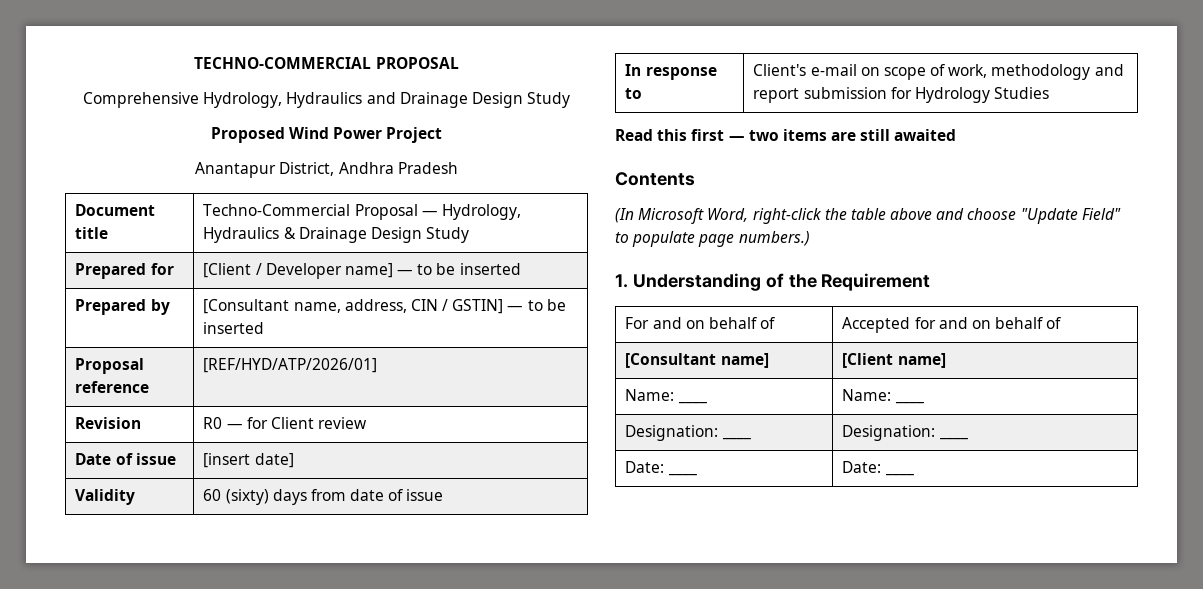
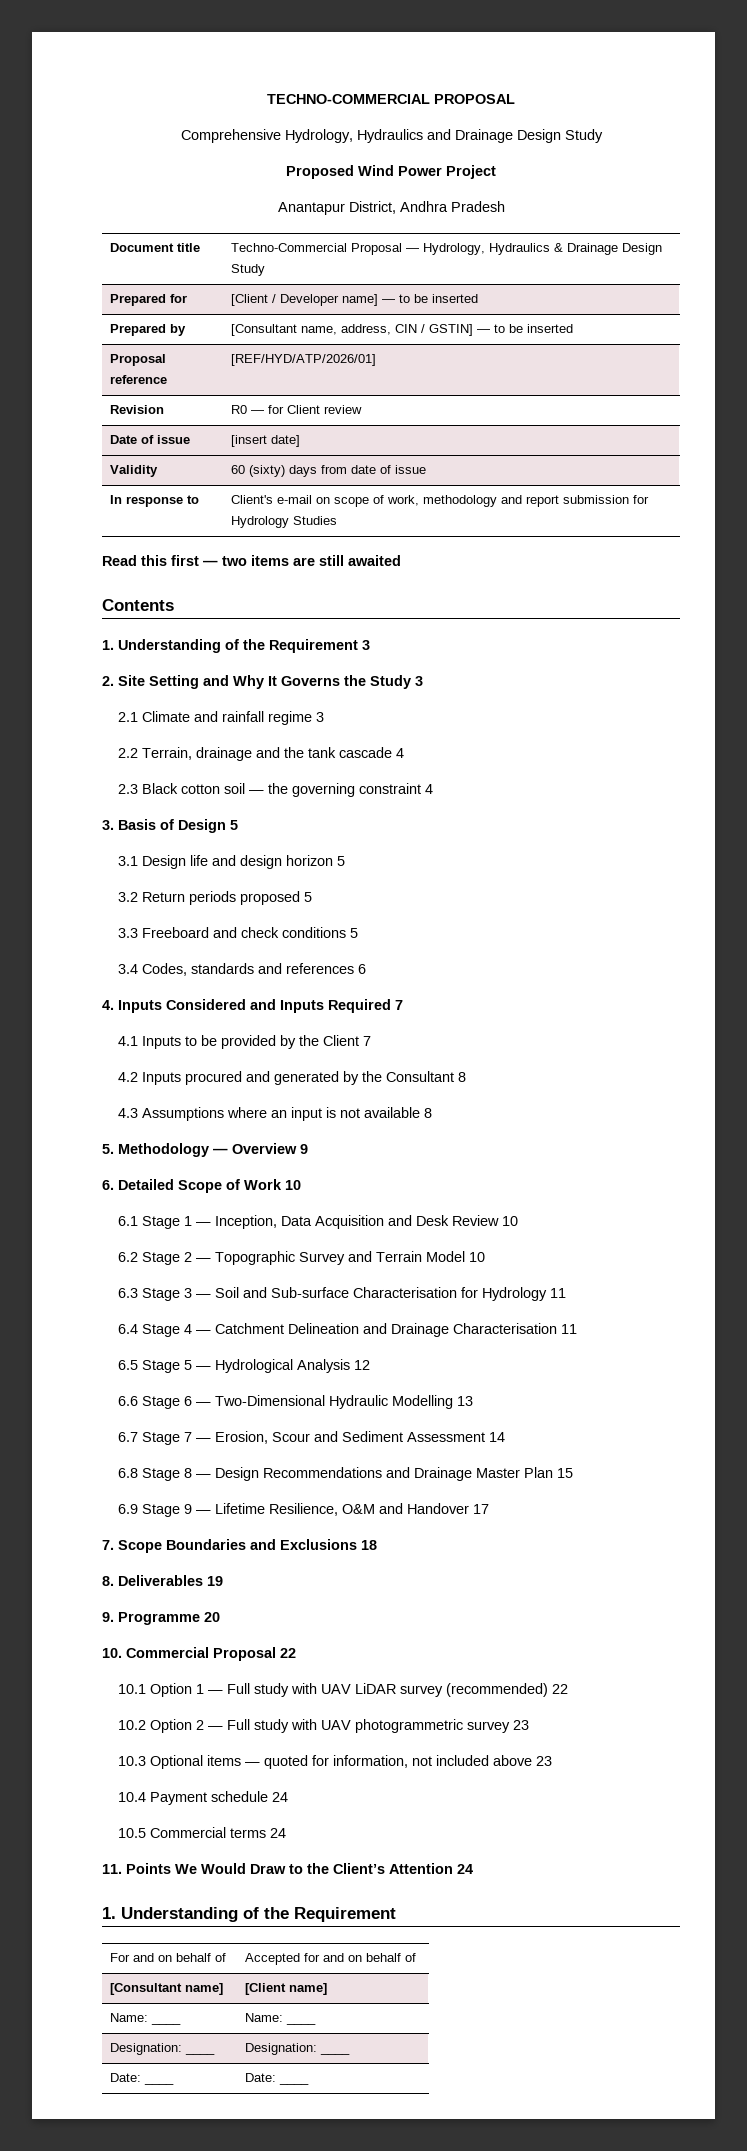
[615,208,1121,224] [615,231,810,247] (In Microsoft Word, right-click the table above and choose "Update Field" to populate page numbers.) -> [102,639,370,653] [102,675,423,689] [118,711,325,725] [118,747,405,761] [118,783,434,797] [102,819,238,833] [118,855,346,869] [118,891,313,905] [118,927,359,938] [118,963,367,976] [102,999,403,1013] [118,1035,372,1049] [118,1071,467,1085] [118,1107,433,1121] [102,1143,308,1157] [102,1179,301,1193] [118,1215,519,1229] [118,1251,486,1265] [118,1287,567,1301] [118,1323,578,1337] [118,1359,371,1373] [118,1395,474,1409] [118,1431,506,1445] [118,1467,574,1481] [118,1503,490,1517] [102,1539,377,1553] [102,1575,223,1586] [102,1612,220,1625] [102,1647,296,1661] [118,1683,569,1697] [118,1719,530,1733] [118,1755,553,1769] [118,1791,289,1805] [118,1827,287,1838] [102,1863,473,1874] 1. Understanding of the Requirement 3 // 2. Site Setting and Why It Governs the Study 3 // 2.1 Climate and rainfall regime 3 // 2.2 Terrain, drainage and the tank cascade 4 // 2.3 Black cotton soil — the governing constraint 4 // 3. Basis of Design 5 // 3.1 Design life and design horizon 5 // 3.2 Return periods proposed 5 // 3.3 Freeboard and check conditions 5 // 3.4 Codes, standards and references 6 // 4. Inputs Considered and Inputs Required 7 // 4.1 Inputs to be provided by the Client 7 // 4.2 Inputs procured and generated by the Consultant 8 // 4.3 Assumptions where an input is not available 8 // 5. Methodology — Overview 9 // 6. Detailed Scope of Work 10 // 6.1 Stage 1 — Inception, Data Acquisition and Desk Review 10 // 6.2 Stage 2 — Topographic Survey and Terrain Model 10 // 6.3 Stage 3 — Soil and Sub-surface Characterisation for Hydrology 11 // 6.4 Stage 4 — Catchment Delineation and Drainage Characterisation 11 // 6.5 Stage 5 — Hydrological Analysis 12 // 6.6 Stage 6 — Two-Dimensional Hydraulic Modelling 13 // 6.7 Stage 7 — Erosion, Scour and Sediment Assessment 14 // 6.8 Stage 8 — Design Recommendations and Drainage Master Plan 15 // 6.9 Stage 9 — Lifetime Resilience, O&M and Handover 17 // 7. Scope Boundaries and Exclusions 18 // 8. Deliverables 19 // 9. Programme 20 // 10. Commercial Proposal 22 // 10.1 Option 1 — Full study with UAV LiDAR survey (recommended) 22 // 10.2 Option 2 — Full study with UAV photogrammetric survey 23 // 10.3 Optional items — quoted for information, not included above 23 // 10.4 Payment schedule 24 // 10.5 Commercial terms 24 // 11. Points We Would Draw to the Client’s Attention 24

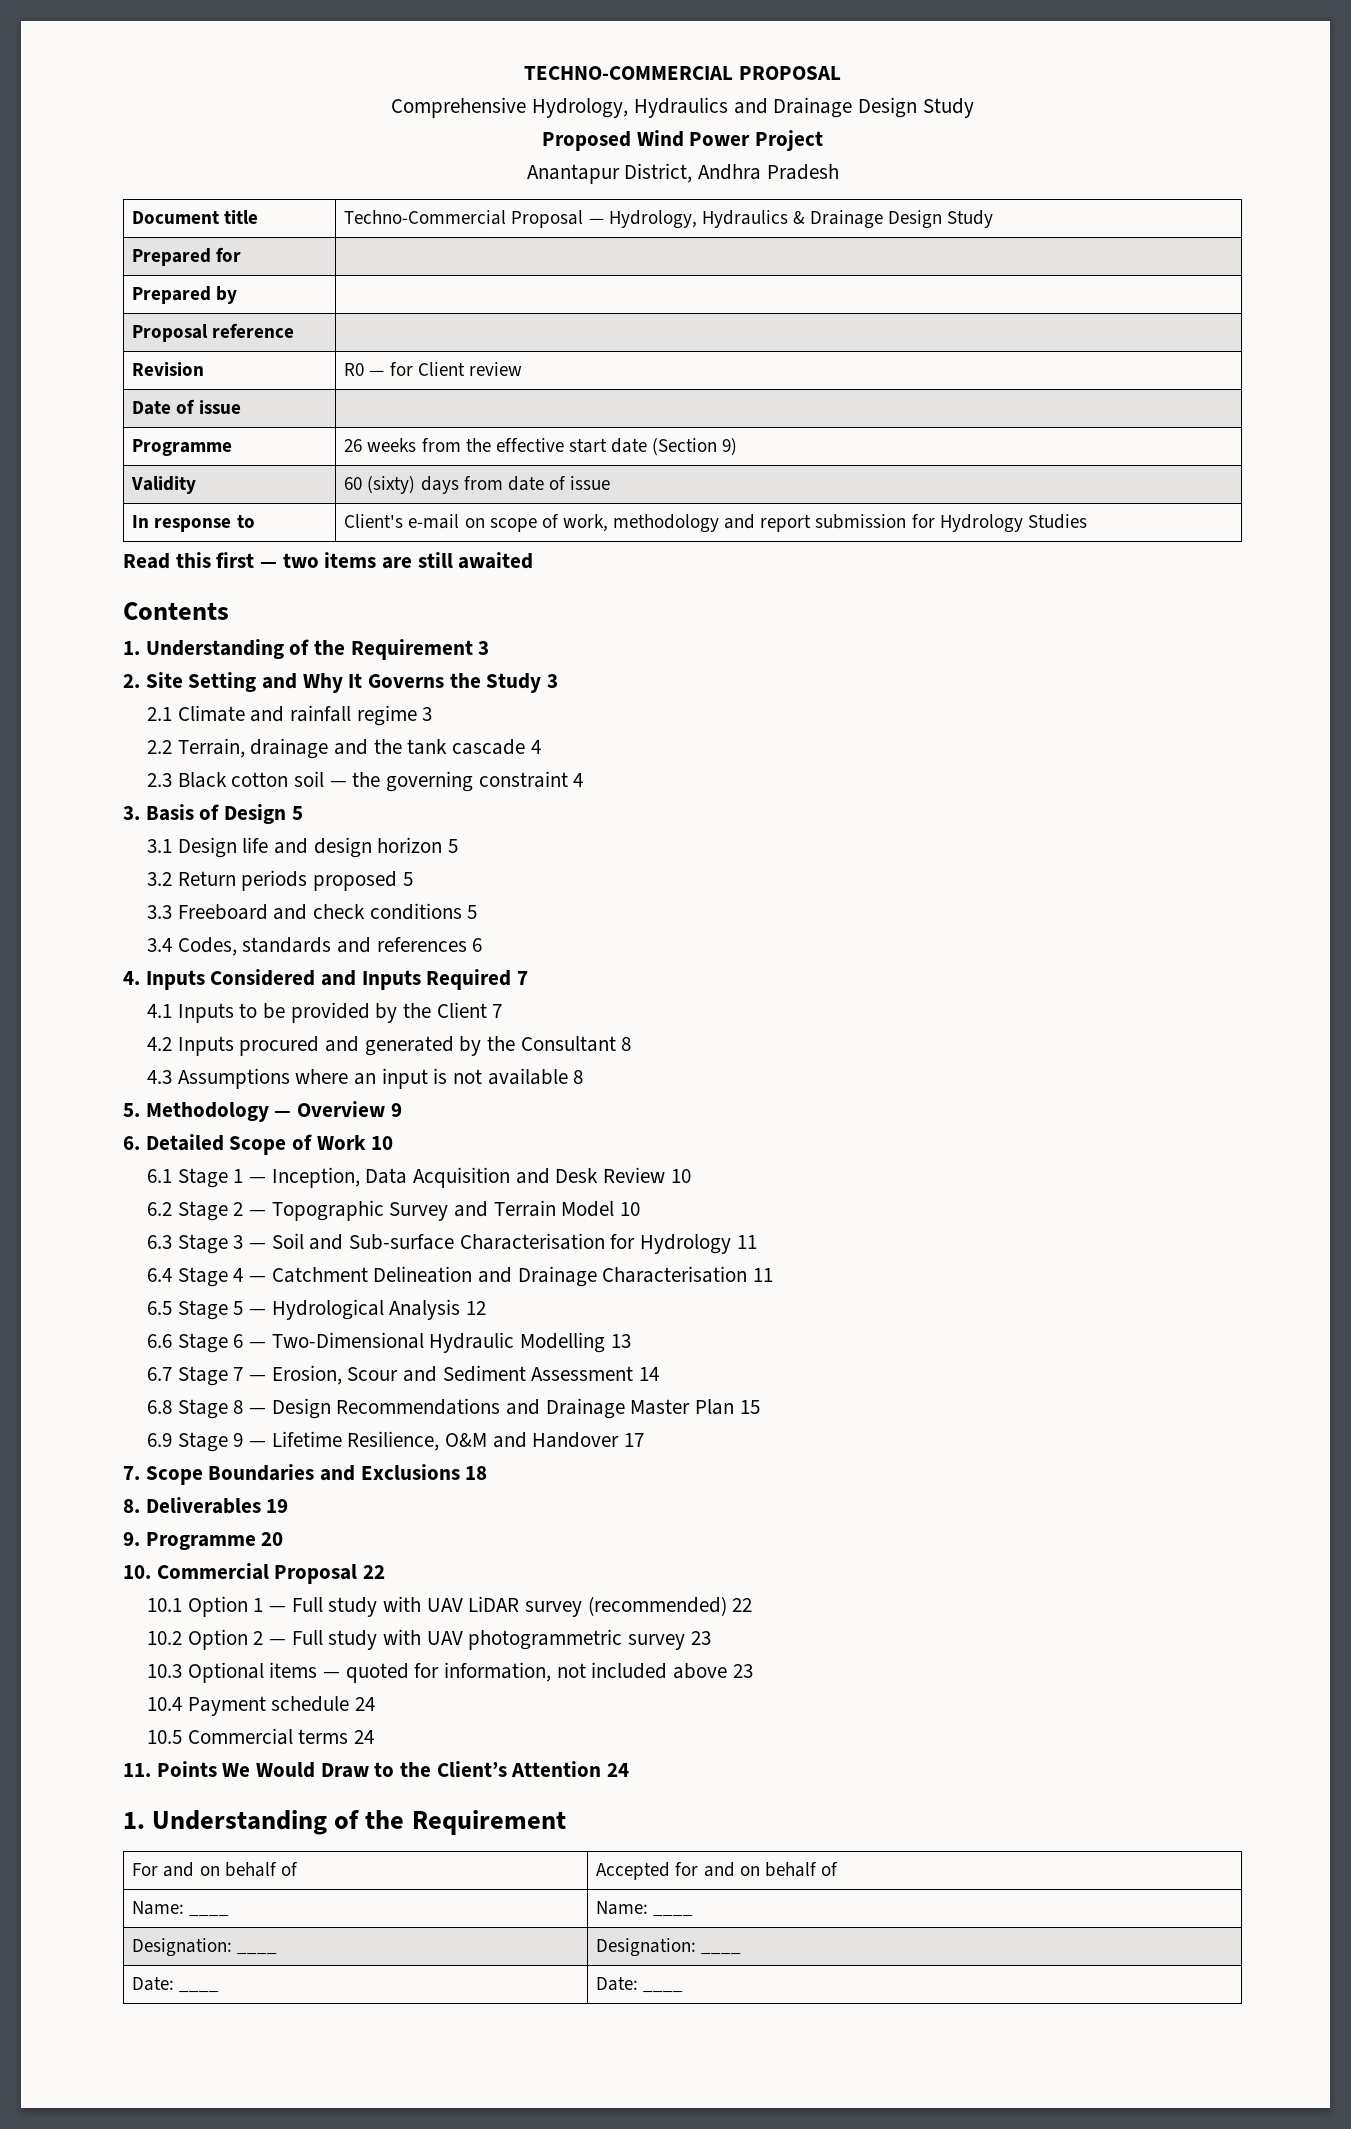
[231,294,479,306] [110,324,187,336] [231,324,574,336] [Client / Developer name] — to be inserted // Prepared by | [Consultant name, address, CIN / GSTIN] — to be inserted -> [132,286,238,304] // Prepared by |
[231,354,377,366] [REF/HYD/ATP/2026/01] -> (295, 330) none
[231,435,301,447] [insert date] -> [132,439,233,456] [344,438,738,456] // Programme | 26 weeks from the effective start date (Section 9)
[110,1983,224,1995] [245,1983,328,1995] // [Consultant name] | [Client name] -> (838, 1869) none

